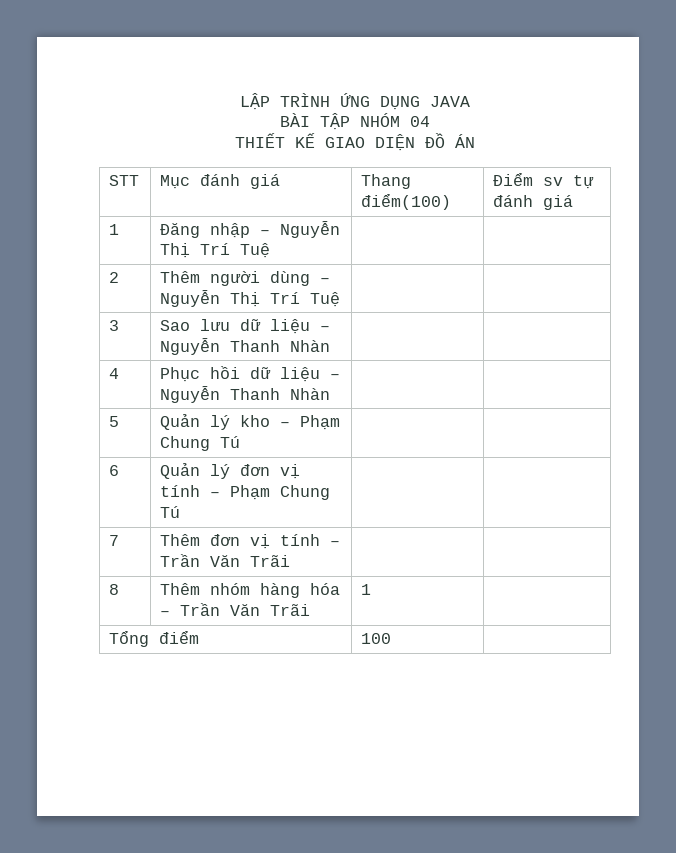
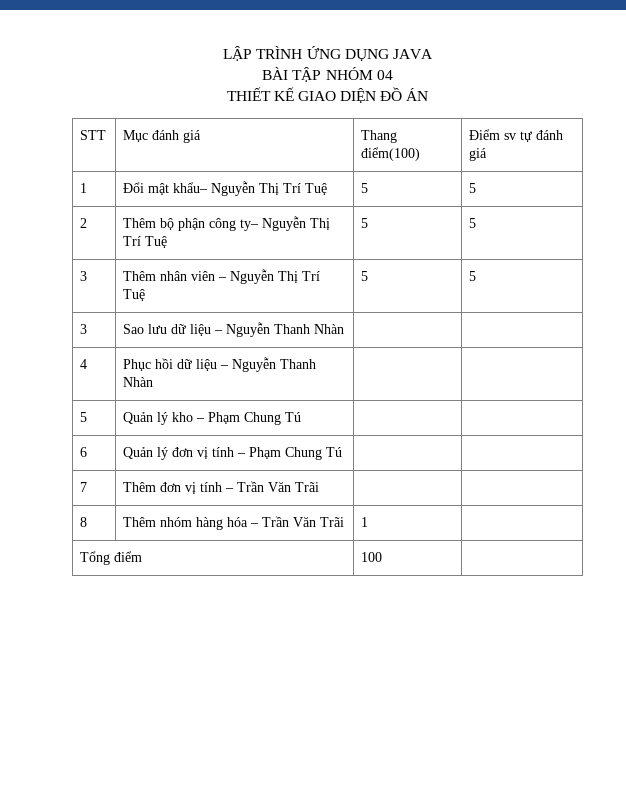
[160,221,341,238] [160,243,271,258] [109,272,120,283] [160,271,331,286] [160,290,341,307] Đăng nhập – Nguyễn Thị Trí Tuệ | | // 2 | Thêm người dùng – Nguyễn Thị Trí Tuệ | | -> [123,181,328,196] [361,183,369,193] [469,183,477,193] [80,218,88,228] [123,216,331,231] [123,236,168,248] [361,218,369,228] [469,218,477,228] [80,271,88,281] [123,269,321,284] [123,289,146,301] [361,271,369,281] [469,271,477,281] Đổi mật khẩu– Nguyễn Thị Trí Tuệ | 5 | 5 // 2 | Thêm bộ phận công ty– Nguyễn Thị Trí Tuệ | 5 | 5 // 3 | Thêm nhân viên – Nguyễn Thị Trí Tuệ | 5 | 5

